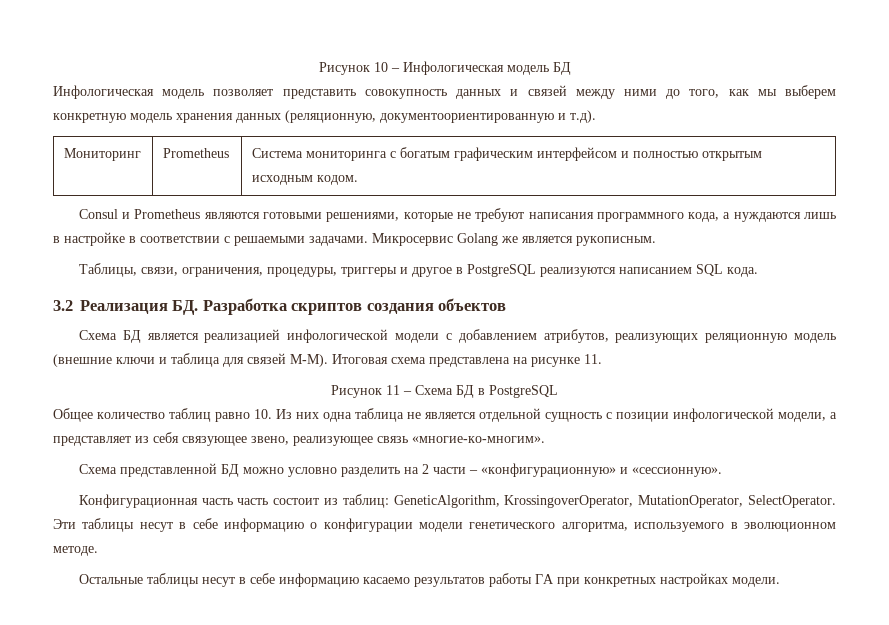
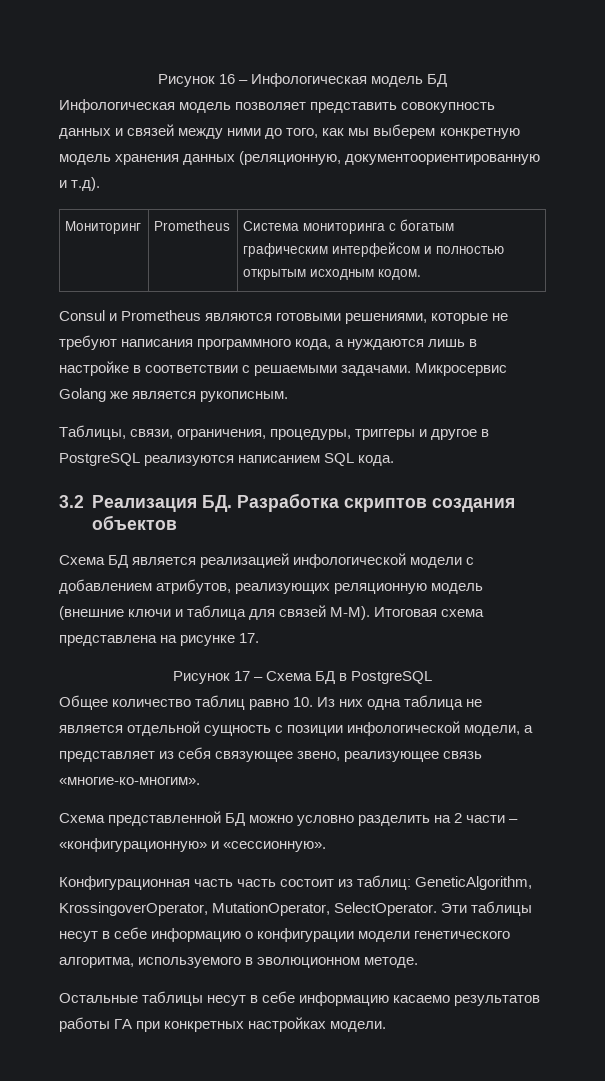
[318,62,388,75] Рисунок 10 -> [157,74,235,87] Рисунок 16
[584,354,602,364] [331,385,400,398] 11. // Рисунок 11 -> [239,633,260,643] [172,671,250,684] 17. // Рисунок 17

